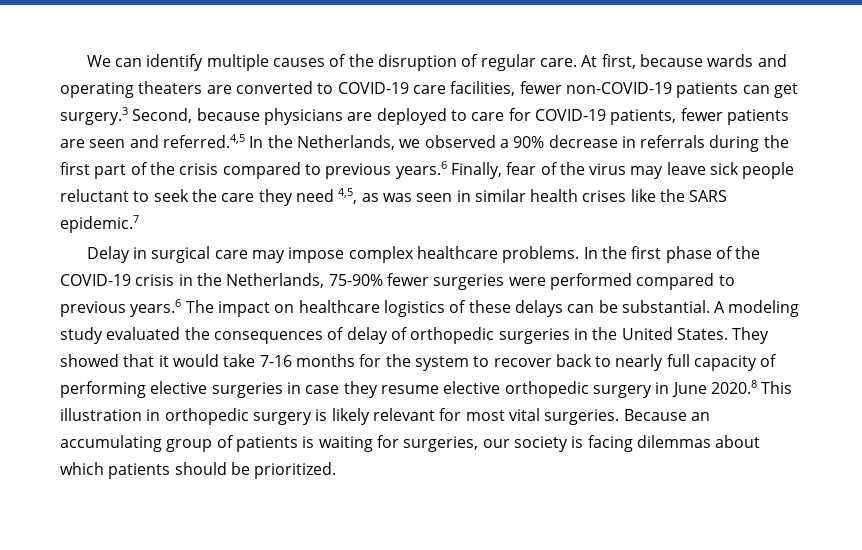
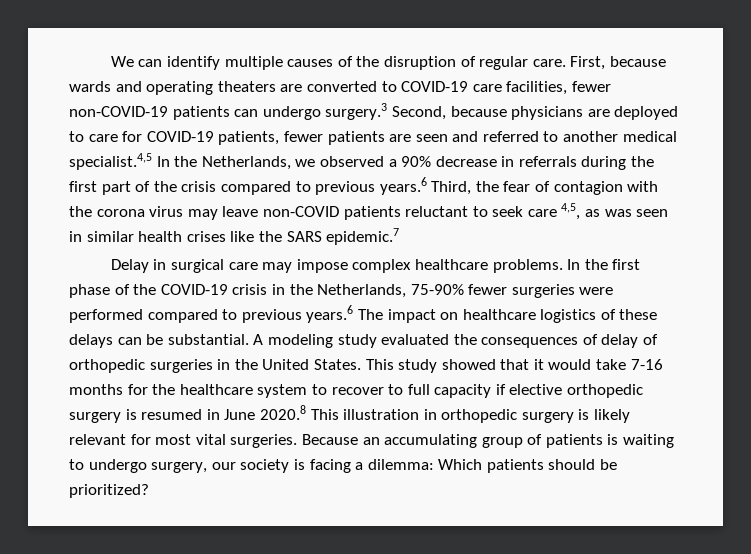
[581,54,636,69] At first, -> [570,56,606,70] First,
[773,83,798,98] get -> [262,106,321,120] undergo
[162,134,245,148] referred.4,5 -> [482,131,677,142] [69,153,152,170] referred to another medical specialist.4,5
[450,162,585,179] Finally, fear of the -> [431,181,659,195] [69,206,145,217] Third, the fear of contagion with the corona
[710,162,795,179] sick people -> [262,206,401,220] non-COVID patients
[191,189,334,206] the care they need -> [527,209,557,217] care
[732,327,770,344] They -> [365,359,438,373] This study
(411, 360) none -> [179,384,253,395] healthcare
[555,354,778,371] [60,381,439,398] back to nearly full capacity of performing elective surgeries in case they resume -> [388,384,506,398] to full capacity if
(652, 391) none -> [125,409,203,420] is resumed
[376,435,479,452] for surgeries, -> [69,459,208,473] to undergo surgery,
[636,435,761,448] [60,462,104,475] dilemmas about which -> [355,459,483,470] a dilemma: Which
[254,462,337,479] prioritized. -> [69,484,149,498] prioritized?

